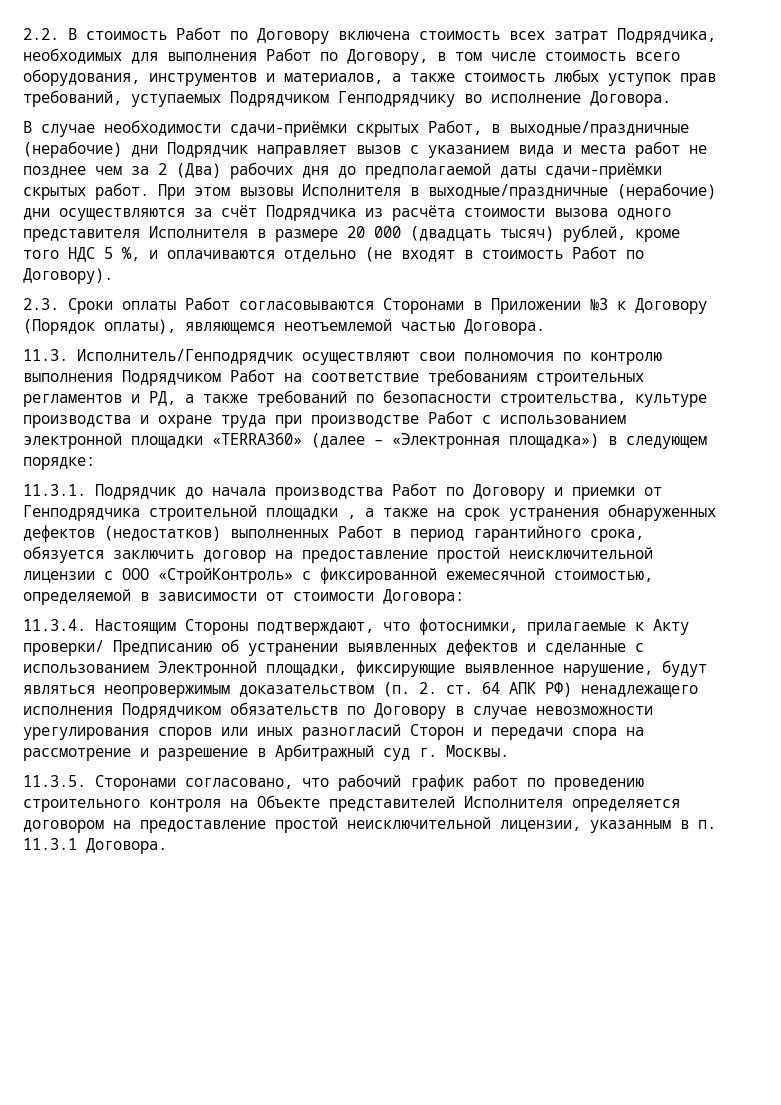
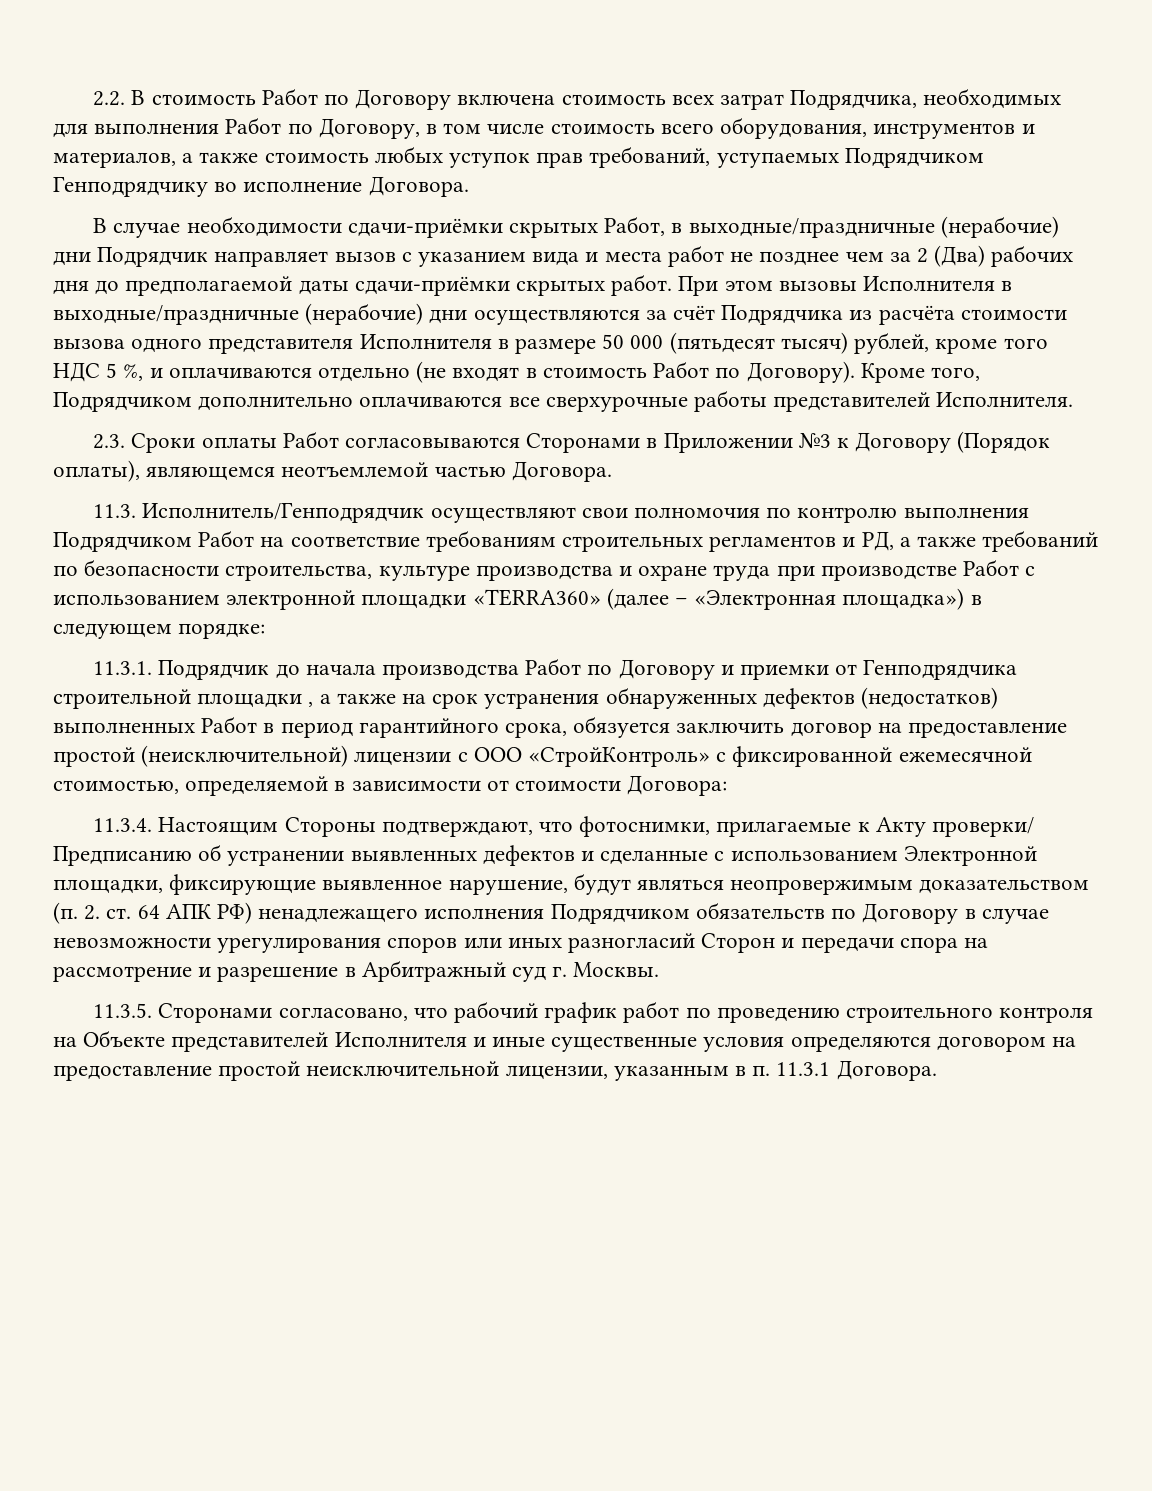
[347,226,491,241] 20 000 (двадцать -> [602,332,775,354] 50 000 (пятьдесят
(113, 276) none -> [860,363,980,383] [53,390,1074,412] Кроме того, Подрядчиком дополнительно оплачиваются все сверхурочные работы представителей Исполнителя.
[509,547,653,559] неисключительной -> [141,745,349,767] (неисключительной)
[572,799,680,812] определяется -> [472,1036,931,1052] и иные существенные условия определяются

